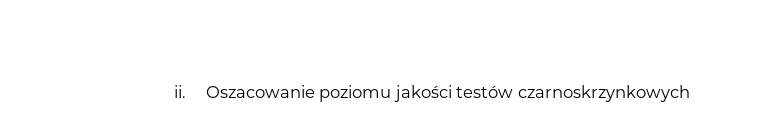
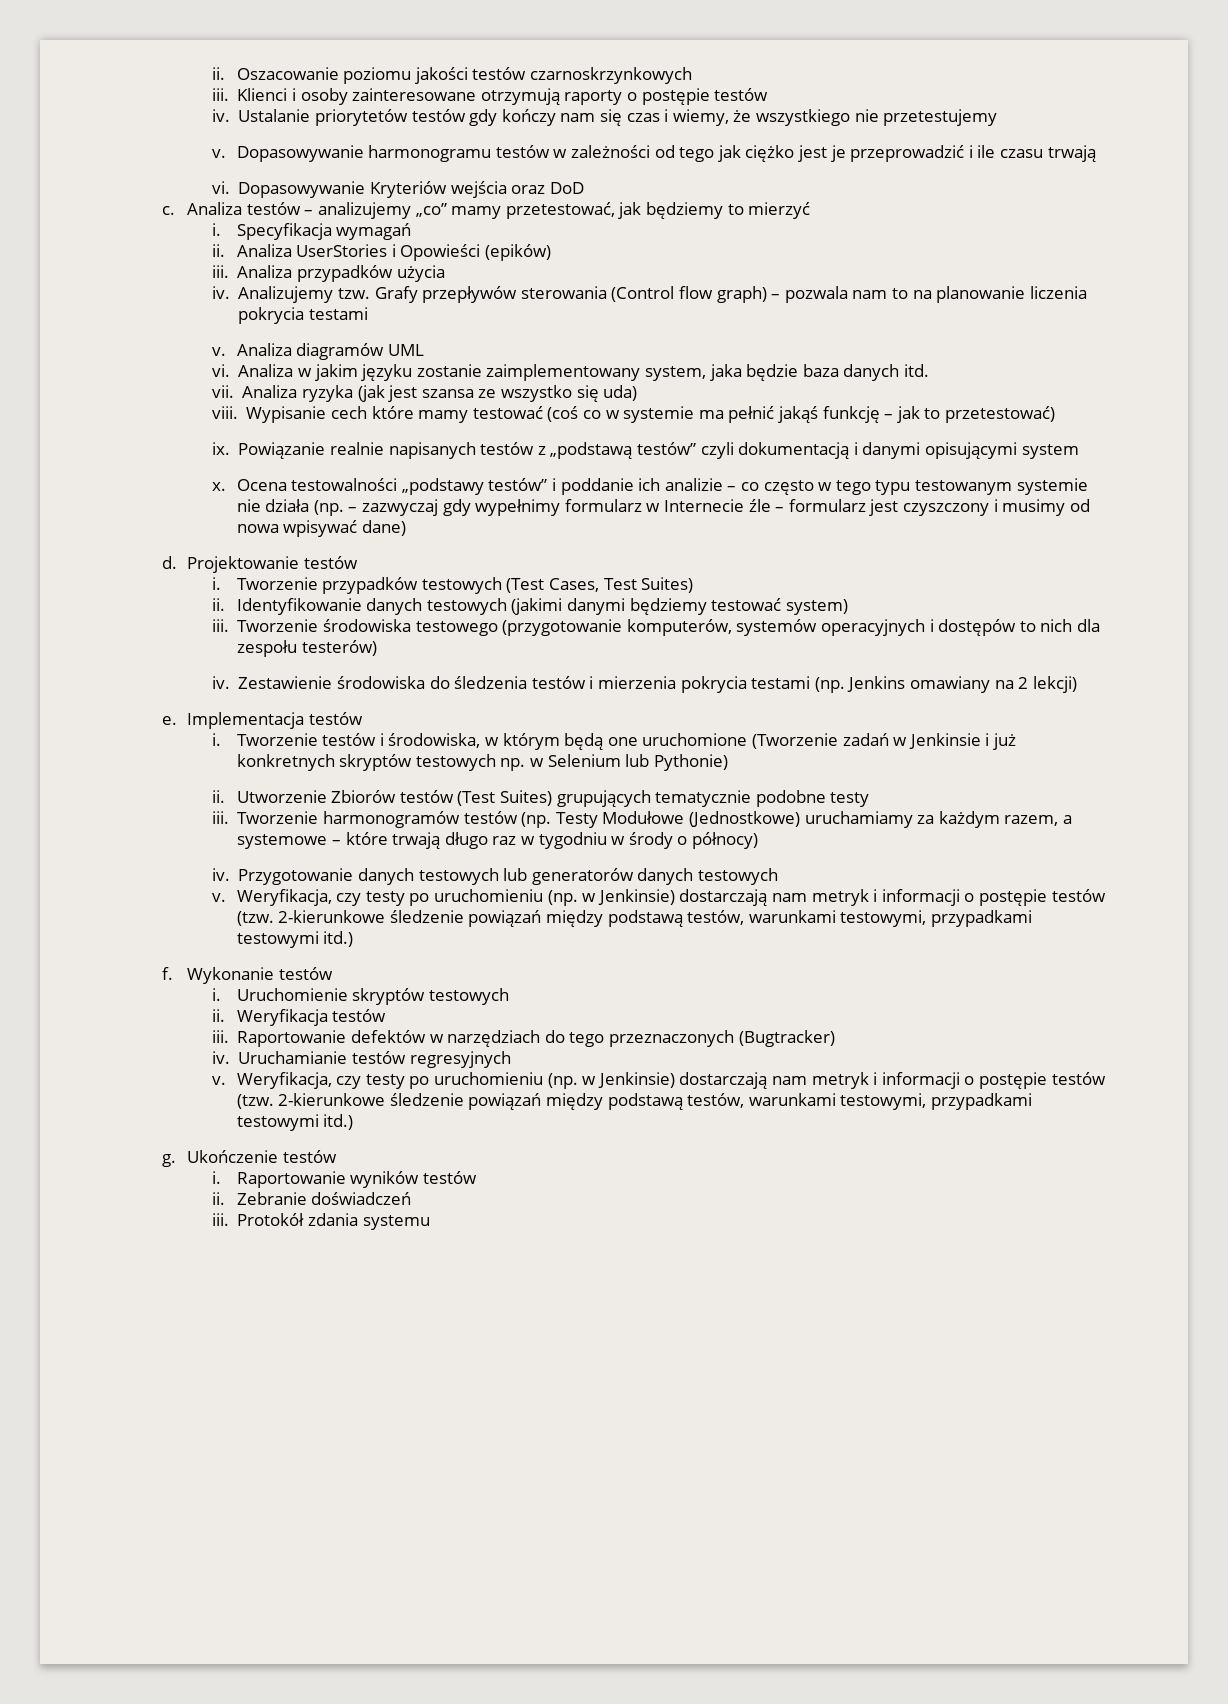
(690, 93) none -> [211,88,769,105] [211,109,998,126] [211,145,1096,162] [211,181,584,198] [162,202,811,219] [211,223,412,240] [211,244,552,261] [211,265,445,282] [211,286,1087,303] [238,307,369,324] [211,343,424,360] [211,364,929,381] [211,385,638,402] [211,406,1055,423] [211,442,1079,459] [211,478,1088,495] [236,499,1090,516] [236,520,406,537] [162,556,358,573] [211,577,694,594] [211,598,848,615] [211,619,1100,636] [237,640,378,657] [211,676,1077,693] [162,712,363,729] [211,733,1016,750] [236,754,728,771] [211,790,870,807] [211,811,1072,828] [237,832,758,849] [211,868,778,885] [211,889,1106,906] [236,910,1032,927] [236,931,354,948] [162,967,333,984] [211,988,509,1005] [211,1009,387,1026] [211,1030,835,1047] [211,1051,511,1068] [211,1072,1106,1089] [236,1093,1032,1110] [236,1114,354,1131] [162,1150,337,1167] [211,1171,477,1188] [211,1192,412,1205] [211,1213,430,1230] // iii. Klienci i osoby zainteresowane otrzymują raporty o postępie testów // iv. Ustalanie priorytetów testów gdy kończy nam się czas i wiemy, że wszystkiego nie przetestujemy // v. Dopasowywanie harmonogramu testów w zależności od tego jak ciężko jest je przeprowadzić i ile czasu trwają // vi. Dopasowywanie Kryteriów wejścia oraz DoD // c. Analiza testów – analizujemy „co” mamy przetestować, jak będziemy to mierzyć // i. Specyfikacja wymagań // ii. Analiza UserStories i Opowieści (epików) // iii. Analiza przypadków użycia // iv. Analizujemy tzw. Grafy przepływów sterowania (Control flow graph) – pozwala nam to na planowanie liczenia pokrycia testami // v. Analiza diagramów UML // vi. Analiza w jakim języku zostanie zaimplementowany system, jaka będzie baza danych itd. // vii. Analiza ryzyka (jak jest szansa ze wszystko się uda) // viii. Wypisanie cech które mamy testować (coś co w systemie ma pełnić jakąś funkcję – jak to przetestować) // ix. Powiązanie realnie napisanych testów z „podstawą testów” czyli dokumentacją i danymi opisującymi system // x. Ocena testowalności „podstawy testów” i poddanie ich analizie – co często w tego typu testowanym systemie nie działa (np. – zazwyczaj gdy wypełnimy formularz w Internecie źle – formularz jest czyszczony i musimy od nowa wpisywać dane) // d. Projektowanie testów // i. Tworzenie przypadków testowych (Test Cases, Test Suites) // ii. Identyfikowanie danych testowych (jakimi danymi będziemy testować system) // iii. Tworzenie środowiska testowego (przygotowanie komputerów, systemów operacyjnych i dostępów to nich dla zespołu testerów) // iv. Zestawienie środowiska do śledzenia testów i mierzenia pokrycia testami (np. Jenkins omawiany na 2 lekcji) // e. Implementacja testów // i. Tworzenie testów i środowiska, w którym będą one uruchomione (Tworzenie zadań w Jenkinsie i już konkretnych skryptów testowych np. w Selenium lub Pythonie) // ii. Utworzenie Zbiorów testów (Test Suites) grupujących tematycznie podobne testy // iii. Tworzenie harmonogramów testów (np. Testy Modułowe (Jednostkowe) uruchamiamy za każdym razem, a systemowe – które trwają długo raz w tygodniu w środy o północy) // iv. Przygotowanie danych testowych lub generatorów danych testowych // v. Weryfikacja, czy testy po uruchomieniu (np. w Jenkinsie) dostarczają nam metryk i informacji o postępie testów (tzw. 2-kierunkowe śledzenie powiązań między podstawą testów, warunkami testowymi, przypadkami testowymi itd.) // f. Wykonanie testów // i. Uruchomienie skryptów testowych // ii. Weryfikacja testów // iii. Raportowanie defektów w narzędziach do tego przeznaczonych (Bugtracker) // iv. Uruchamianie testów regresyjnych // v. Weryfikacja, czy testy po uruchomieniu (np. w Jenkinsie) dostarczają nam metryk i informacji o postępie testów (tzw. 2-kierunkowe śledzenie powiązań między podstawą testów, warunkami testowymi, przypadkami testowymi itd.) // g. Ukończenie testów // i. Raportowanie wyników testów // ii. Zebranie doświadczeń // iii. Protokół zdania systemu

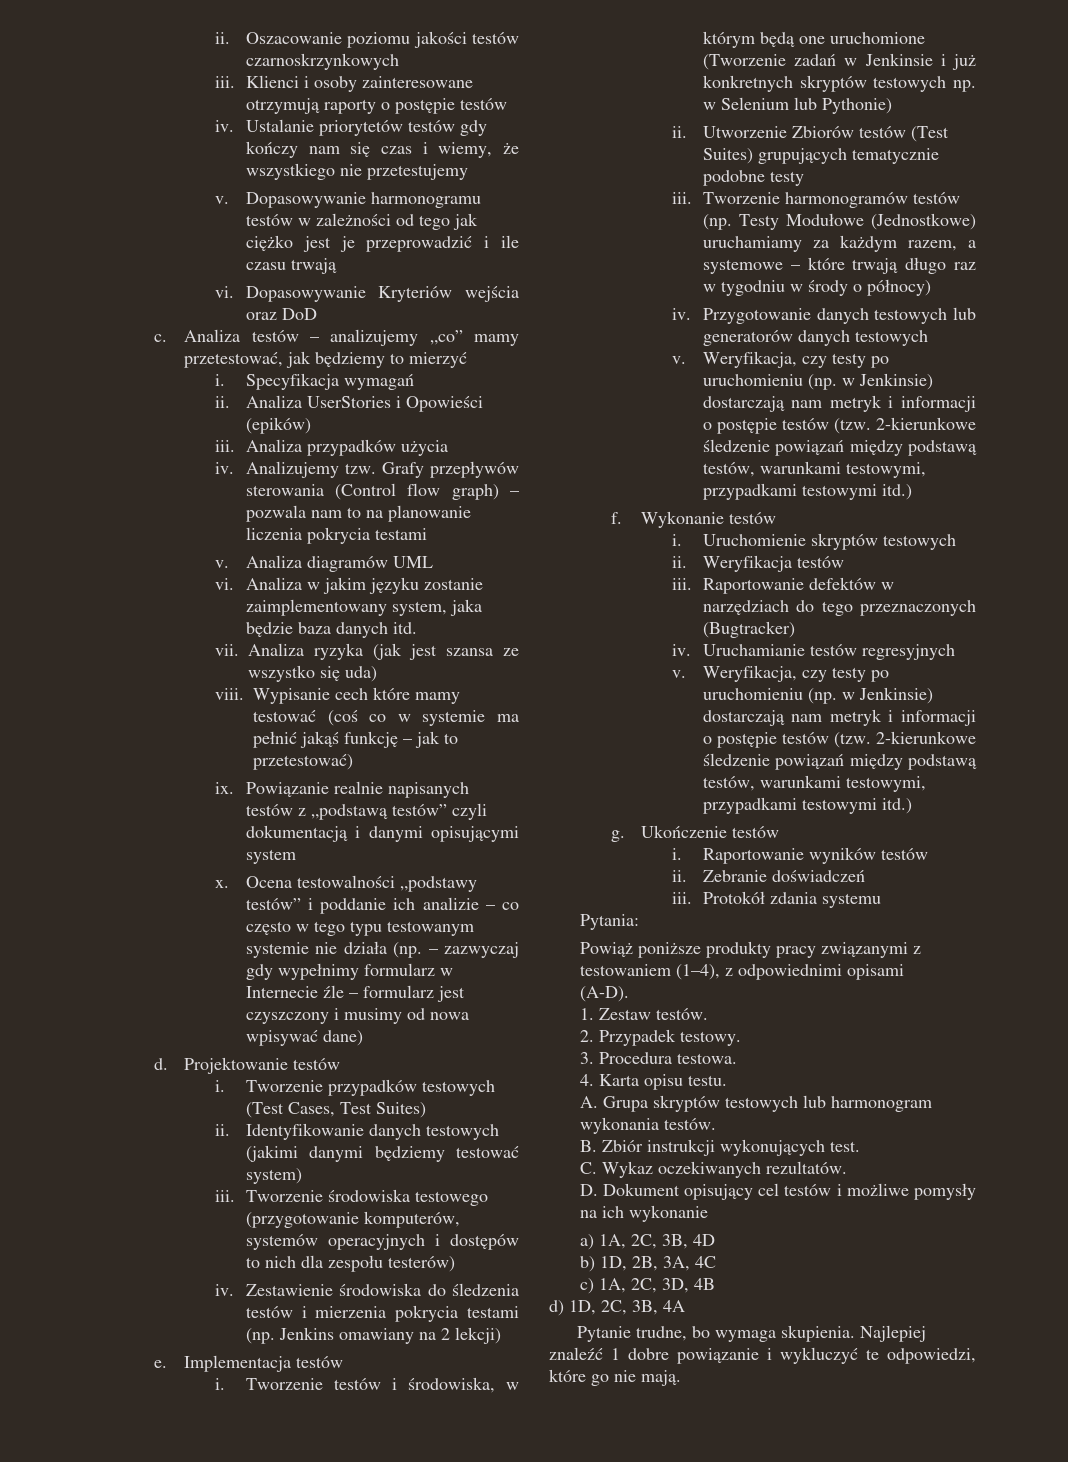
(430, 1222) none -> [579,914,639,930] [579,941,921,958] [579,964,904,980] [579,986,629,1002] [579,1008,708,1020] [579,1029,741,1046] [579,1052,737,1064] [579,1074,727,1090] [579,1095,932,1112] [579,1117,716,1134] [579,1139,860,1156] [579,1161,847,1178] [579,1183,976,1200] [579,1205,708,1222] [579,1234,715,1250] [579,1256,716,1272] [579,1278,715,1294] [549,1300,685,1316] [577,1325,927,1342] [549,1347,976,1364] [549,1369,681,1386] // Pytania: // Powiąż poniższe produkty pracy związanymi z testowaniem (1–4), z odpowiednimi opisami // (A-D). // 1. Zestaw testów. // 2. Przypadek testowy. // 3. Procedura testowa. // 4. Karta opisu testu. // A. Grupa skryptów testowych lub harmonogram wykonania testów. // B. Zbiór instrukcji wykonujących test. // C. Wykaz oczekiwanych rezultatów. // D. Dokument opisujący cel testów i możliwe pomysły na ich wykonanie // a) 1A, 2C, 3B, 4D // b) 1D, 2B, 3A, 4C // c) 1A, 2C, 3D, 4B // d) 1D, 2C, 3B, 4A // Pytanie trudne, bo wymaga skupienia. Najlepiej znaleźć 1 dobre powiązanie i wykluczyć te odpowiedzi, które go nie mają.

